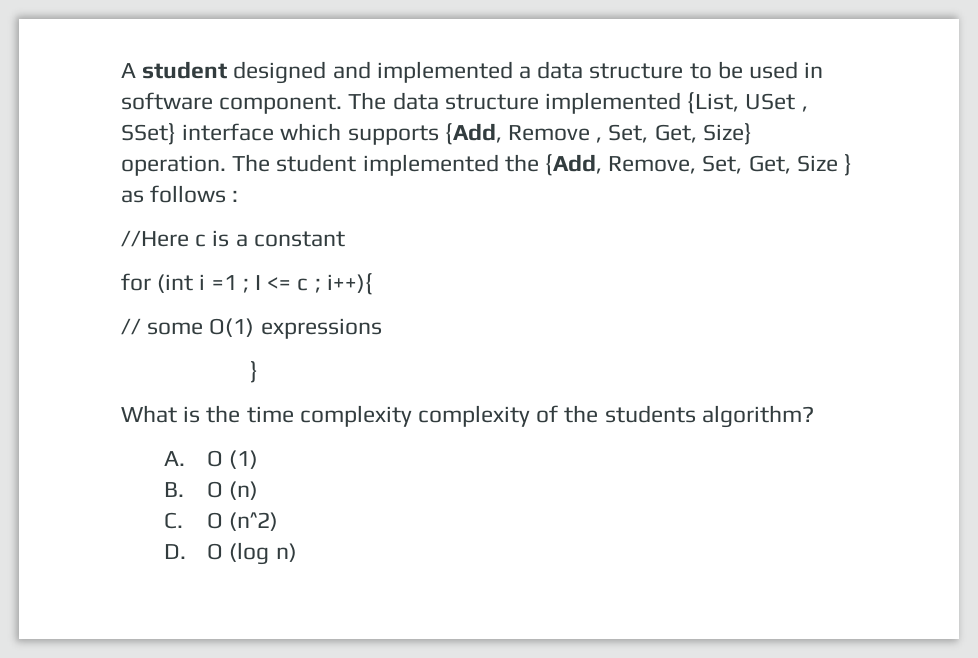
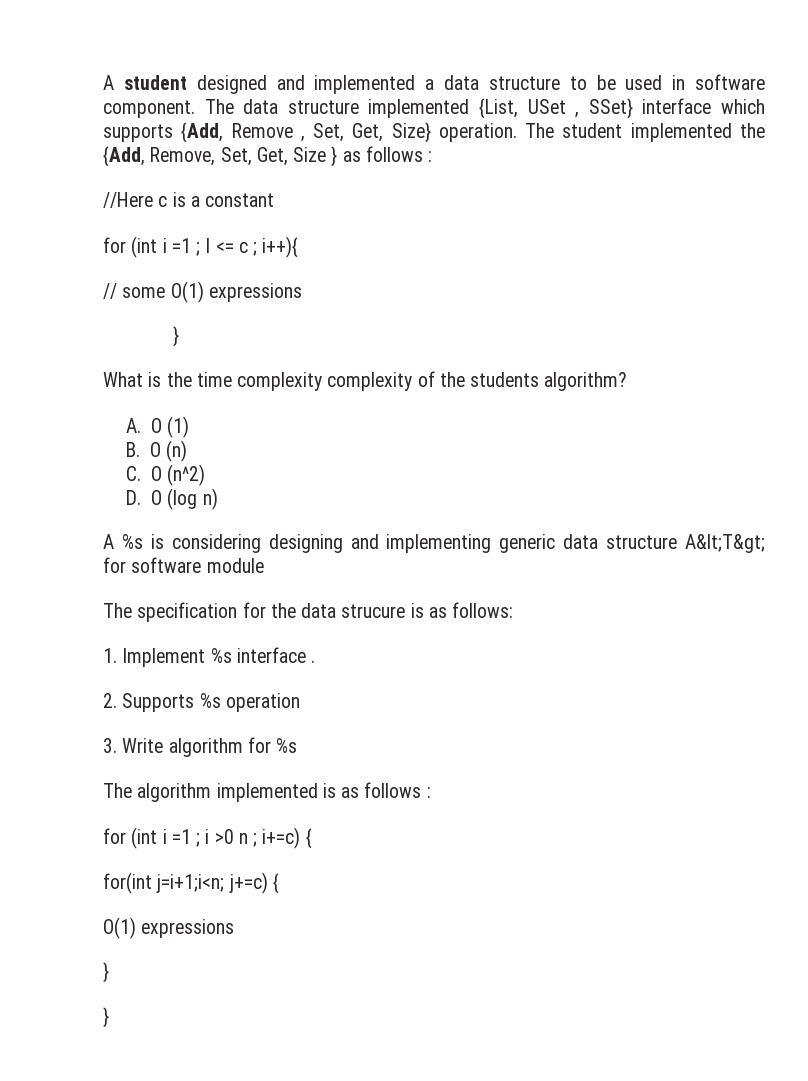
(297, 552) none -> [103,534,765,553] [103,557,264,573] [103,602,514,622] [103,647,316,667] [103,693,300,712] [103,737,298,757] [103,782,431,802] [103,827,312,849] [103,872,279,894] [103,917,235,939] [103,962,109,983] [103,1007,109,1028] // A %s is considering designing and implementing generic data structure A&lt;T&gt; for software module // The specification for the data strucure is as follows: // 1. Implement %s interface . // 2. Supports %s operation // 3. Write algorithm for %s // The algorithm implemented is as follows : // for (int i =1 ; i >0 n ; i+=c) { // for(int j=i+1;i<n; j+=c) { // O(1) expressions // } // }

